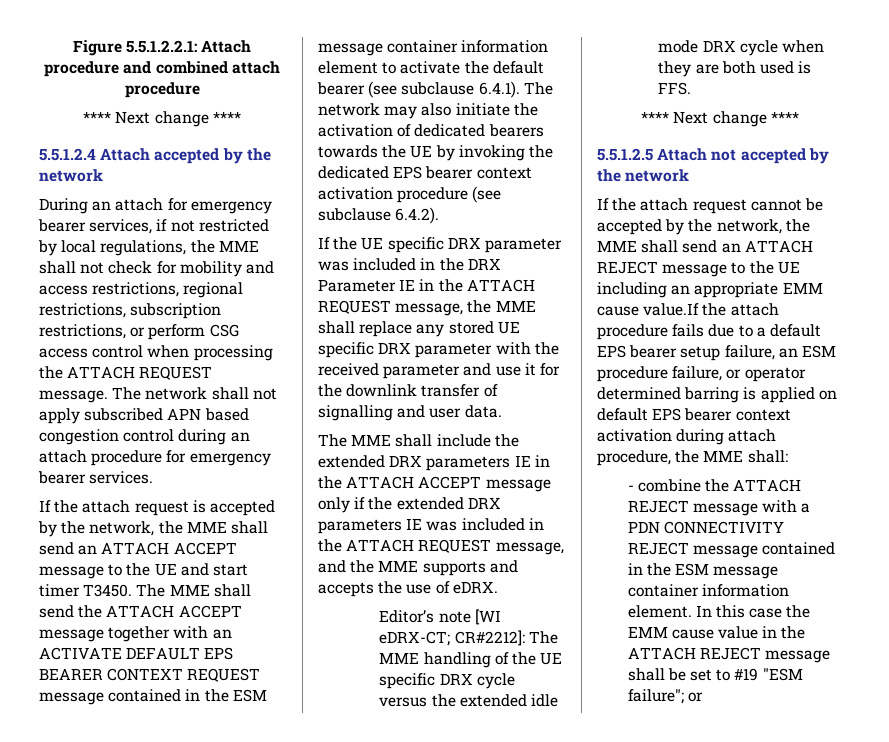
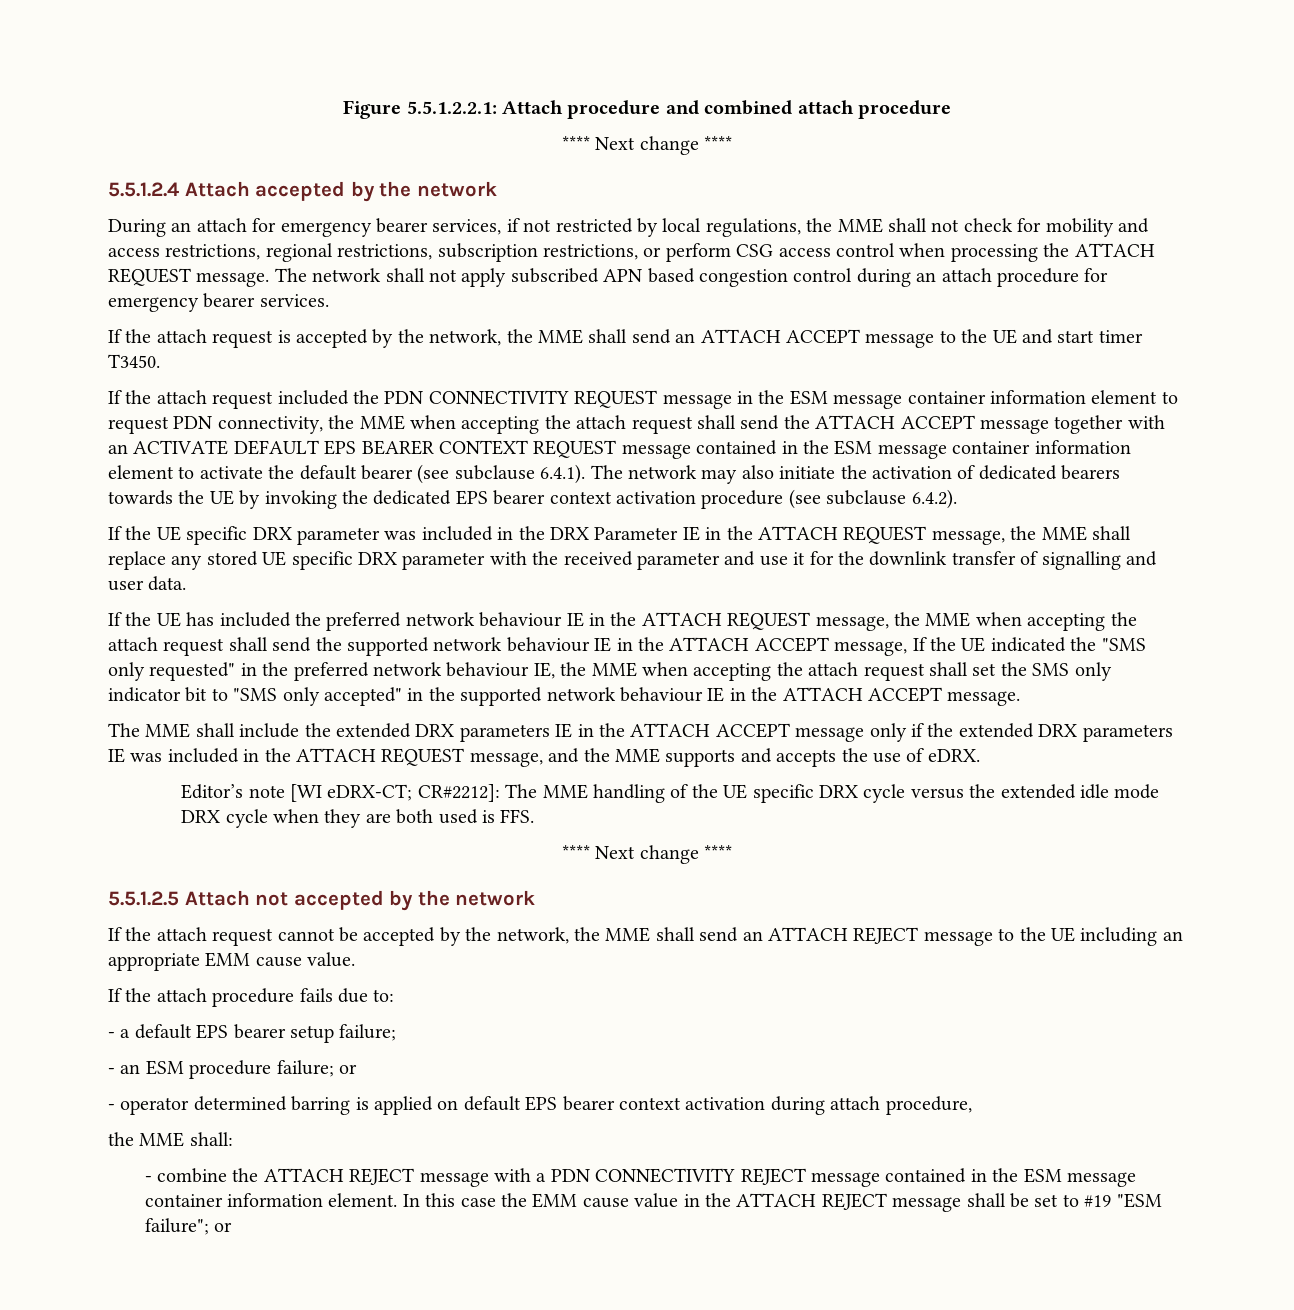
[136,584,210,597] The MME -> [108,390,1178,409] [108,415,693,434] // If the attach request included the PDN CONNECTIVITY REQUEST message in the ESM message container information element to request PDN connectivity, the MME when accepting the attach request
(502, 411) none -> [108,612,1137,631] [108,637,1146,656] [108,662,1112,681] [108,687,1021,706] // If the UE has included the preferred network behaviour IE in the ATTACH REQUEST message, the MME when accepting the attach request shall send the supported network behaviour IE in the ATTACH ACCEPT message, If the UE indicated the "SMS only requested" in the preferred network behaviour IE, the MME when accepting the attach request shall set the SMS only indicator bit to "SMS only accepted" in the supported network behaviour IE in the ATTACH ACCEPT message.
[643,303,700,316] value.If -> [307,952,356,967] [108,988,122,1002] value. // If
[738,325,753,337] to -> [373,989,395,1002] [108,1032,115,1038] to: // -
[724,345,775,360] failure, -> [339,1024,397,1041] [108,1068,115,1074] failure; // -
[672,366,742,381] failure, or -> [276,1060,357,1077] [108,1104,115,1110] failure; or // -
(671, 458) none -> (972, 1105) //

